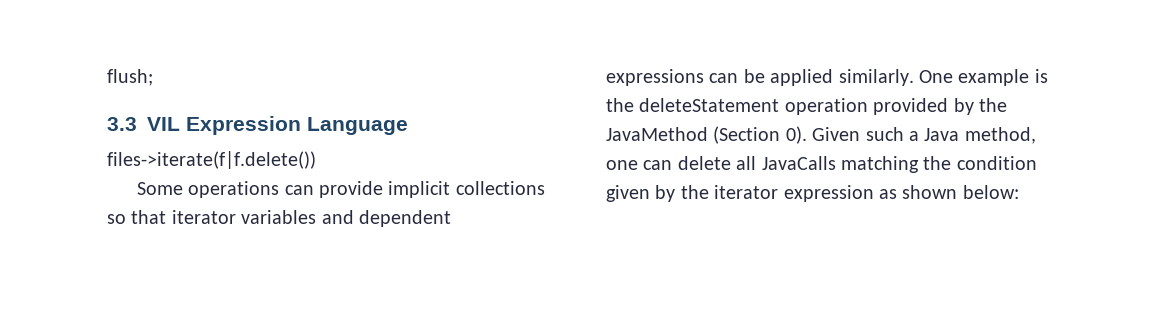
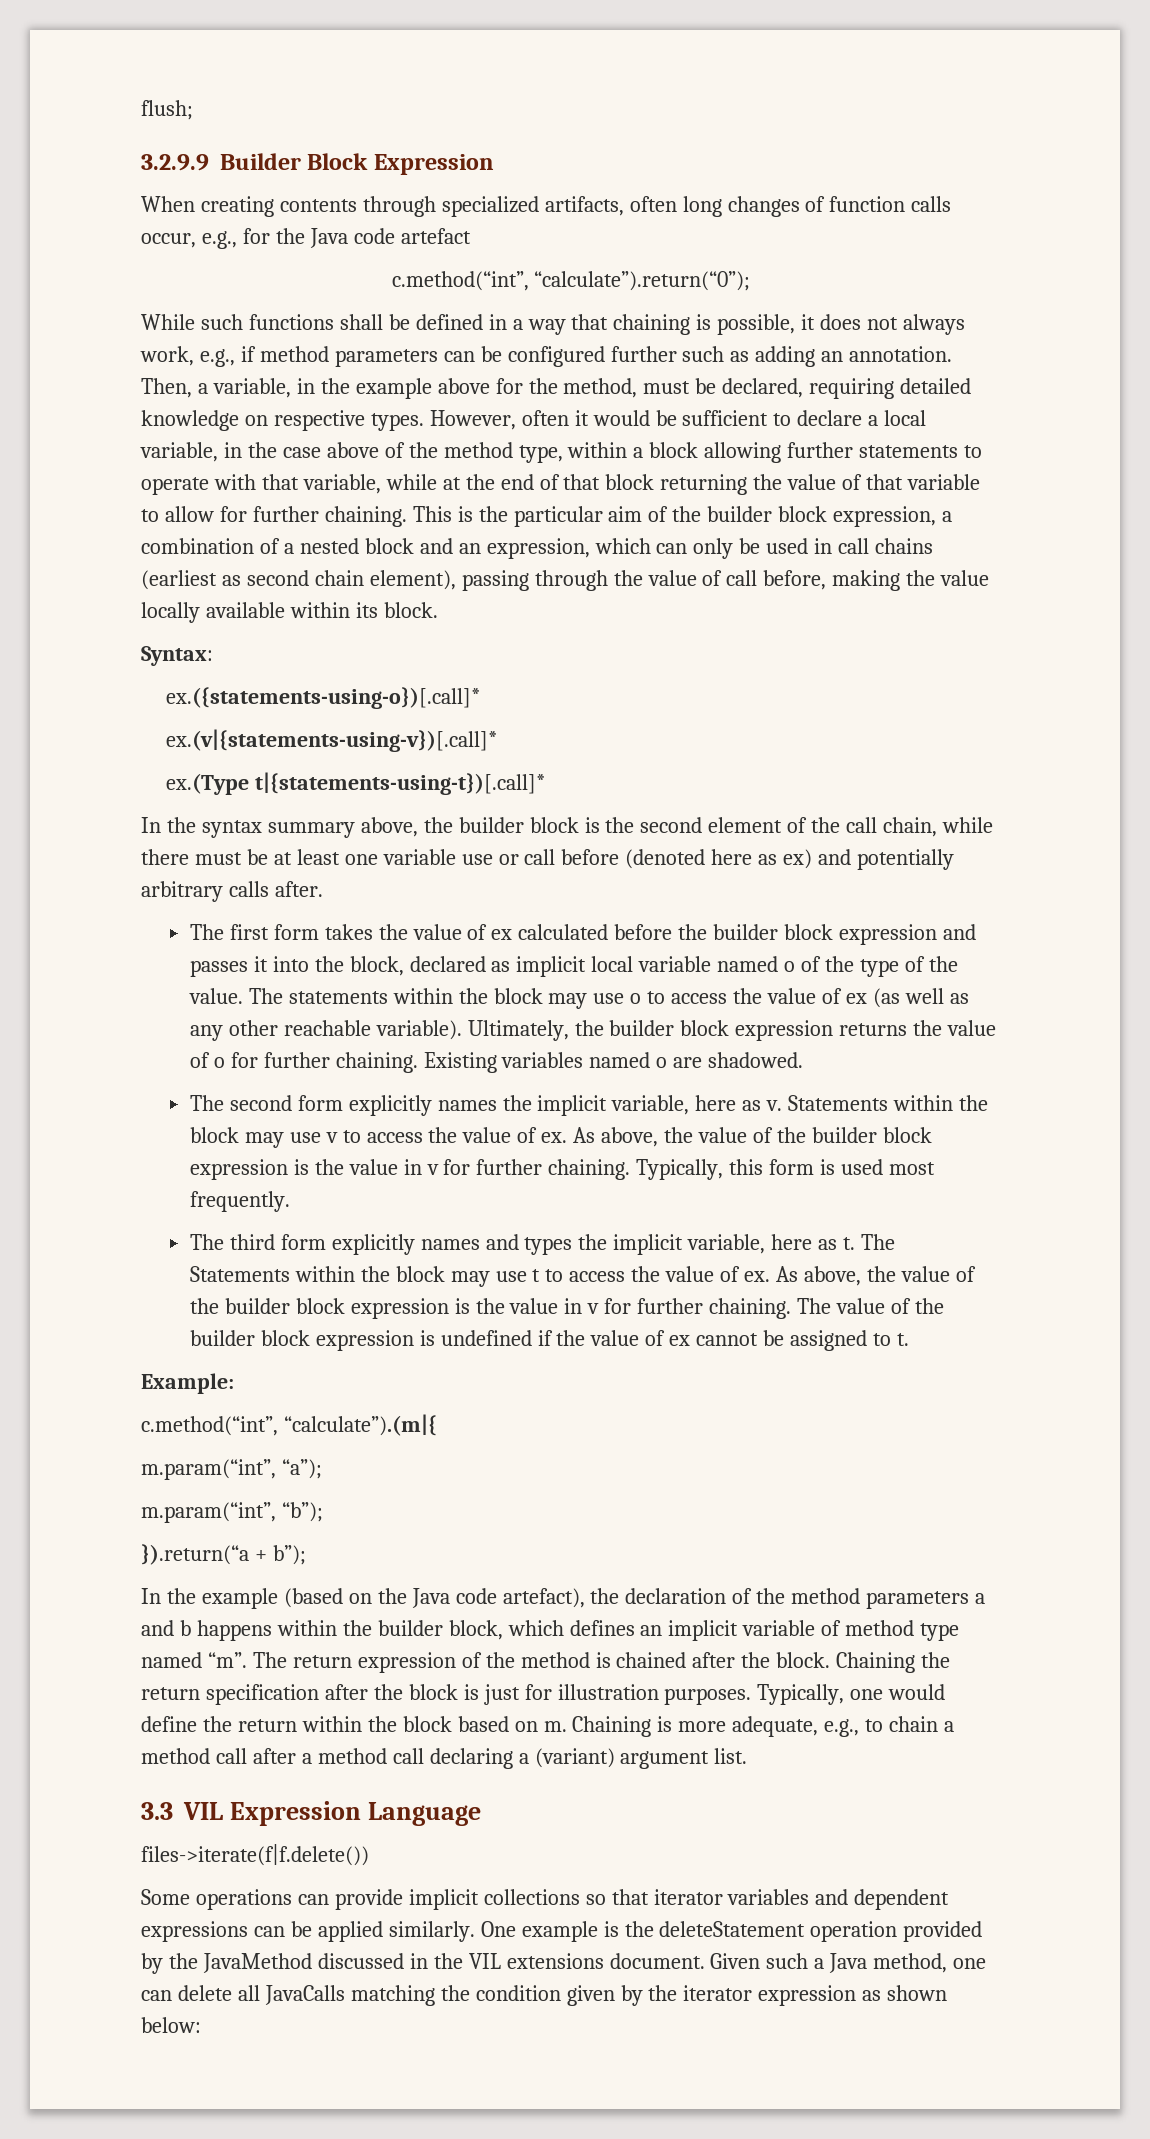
(153, 77) none -> [141,153,494,175] [141,196,952,217] [141,228,471,249] [391,271,751,291] [141,314,966,335] [140,346,953,367] [141,378,972,399] [141,410,927,431] [140,442,983,463] [141,474,981,495] [141,506,953,527] [141,538,934,559] [141,570,990,591] [141,602,438,623] [141,646,213,666] [165,687,480,709] [165,729,497,752] [165,772,545,795] [141,817,994,838] [141,849,955,870] [141,881,323,902] [189,924,977,945] [189,956,958,977] [188,988,969,1009] [189,1020,997,1041] [189,1052,804,1073] [189,1095,989,1116] [189,1127,932,1148] [189,1159,936,1180] [189,1191,290,1212] [189,1234,896,1255] [189,1266,976,1287] [189,1298,944,1319] [189,1330,910,1351] [141,1373,234,1394] [141,1414,437,1436] [141,1459,322,1480] [141,1502,323,1523] [141,1544,306,1565] [141,1588,986,1609] [141,1620,960,1641] [141,1652,951,1673] [141,1684,946,1705] [141,1716,955,1737] [141,1748,748,1769] // 3.2.9.9 Builder Block Expression // When creating contents through specialized artifacts, often long changes of function calls occur, e.g., for the Java code artefact // c.method(“int”, “calculate”).return(“0”); // While such functions shall be defined in a way that chaining is possible, it does not always work, e.g., if method parameters can be configured further such as adding an annotation. Then, a variable, in the example above for the method, must be declared, requiring detailed knowledge on respective types. However, often it would be sufficient to declare a local variable, in the case above of the method type, within a block allowing further statements to operate with that variable, while at the end of that block returning the value of that variable to allow for further chaining. This is the particular aim of the builder block expression, a combination of a nested block and an expression, which can only be used in call chains (earliest as second chain element), passing through the value of call before, making the value locally available within its block. // Syntax: // ex.({statements-using-o})[.call]* // ex.(v|{statements-using-v})[.call]* // ex.(Type t|{statements-using-t})[.call]* // In the syntax summary above, the builder block is the second element of the call chain, while there must be at least one variable use or call before (denoted here as ex) and potentially arbitrary calls after. // The first form takes the value of ex calculated before the builder block expression and passes it into the block, declared as implicit local variable named o of the type of the value. The statements within the block may use o to access the value of ex (as well as any other reachable variable). Ultimately, the builder block expression returns the value of o for further chaining. Existing variables named o are shadowed. // The second form explicitly names the implicit variable, here as v. Statements within the block may use v to access the value of ex. As above, the value of the builder block expression is the value in v for further chaining. Typically, this form is used most frequently. // The third form explicitly names and types the implicit variable, here as t. The Statements within the block may use t to access the value of ex. As above, the value of the builder block expression is the value in v for further chaining. The value of the builder block expression is undefined if the value of ex cannot be assigned to t. // Example: // c.method(“int”, “calculate”).(m|{ // m.param(“int”, “a”); // m.param(“int”, “b”); // }).return(“a + b”); // In the example (based on the Java code artefact), the declaration of the method parameters a and b happens within the builder block, which defines an implicit variable of method type named “m”. The return expression of the method is chained after the block. Chaining the return specification after the block is just for illustration purposes. Typically, one would define the return within the block based on m. Chaining is more adequate, e.g., to chain a method call after a method call declaring a (variant) argument list.
[713,126,807,144] (Section 0). -> [317,1953,705,1969] discussed in the VIL extensions document.

